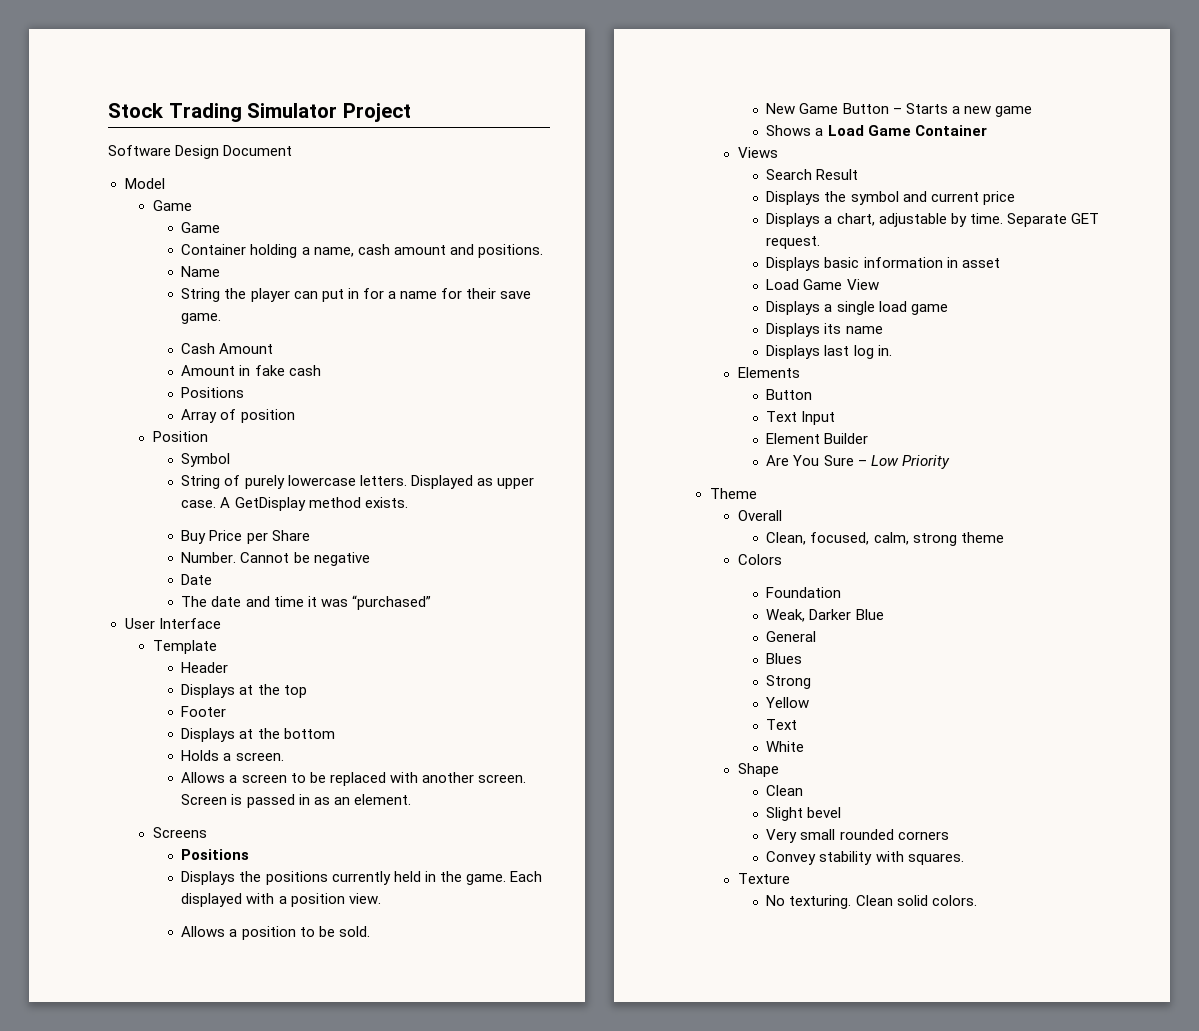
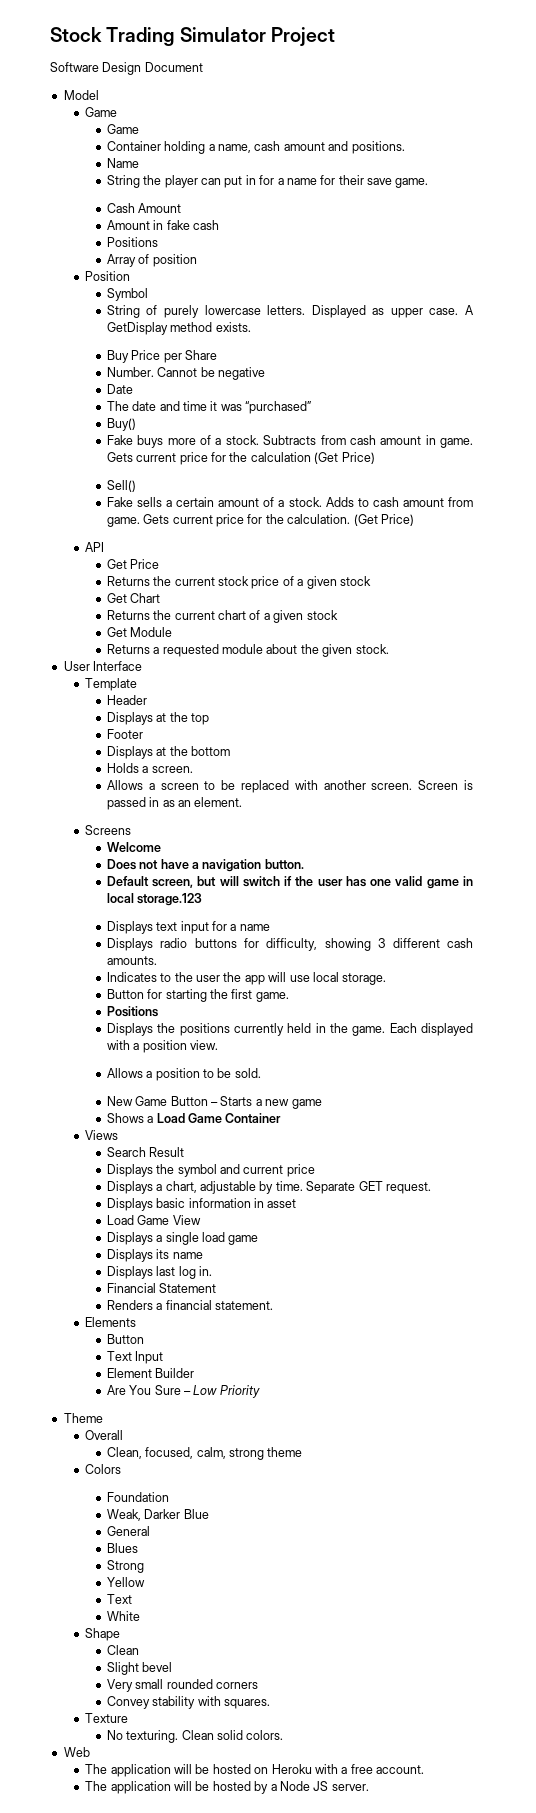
(431, 602) none -> [106,418,136,431] [106,435,473,448] [106,452,375,465] [106,480,136,492] [106,497,473,507] [106,514,414,527] [85,542,105,552] [106,559,160,569] [106,576,371,589] [106,593,161,603] [106,610,338,623] [106,627,173,637] [106,644,389,657] // Buy() // Fake buys more of a stock. Subtracts from cash amount in game. Gets current price for the calculation (Get Price) // Sell() // Fake sells a certain amount of a stock. Adds to cash amount from game. Gets current price for the calculation. (Get Price) // API // Get Price // Returns the current stock price of a given stock // Get Chart // Returns the current chart of a given stock // Get Module // Returns a requested module about the given stock.
(207, 832) none -> [106,842,161,852] [106,859,304,872] [106,876,473,889] [106,893,203,906] [106,921,270,934] [106,938,473,951] [106,956,157,965] [106,972,387,985] [106,989,289,1002] // Welcome // Does not have a navigation button. // Default screen, but will switch if the user has one valid game in local storage.123 // Displays text input for a name // Displays radio buttons for difficulty, showing 3 different cash amounts. // Indicates to the user the app will use local storage. // Button for starting the first game.
(892, 350) none -> [106,1283,217,1293] [106,1300,273,1310] // Financial Statement // Renders a financial statement.
(977, 900) none -> [63,1747,90,1757] [85,1764,425,1777] [85,1781,369,1794] // Web // The application will be hosted on Heroku with a free account. // The application will be hosted by a Node JS server.

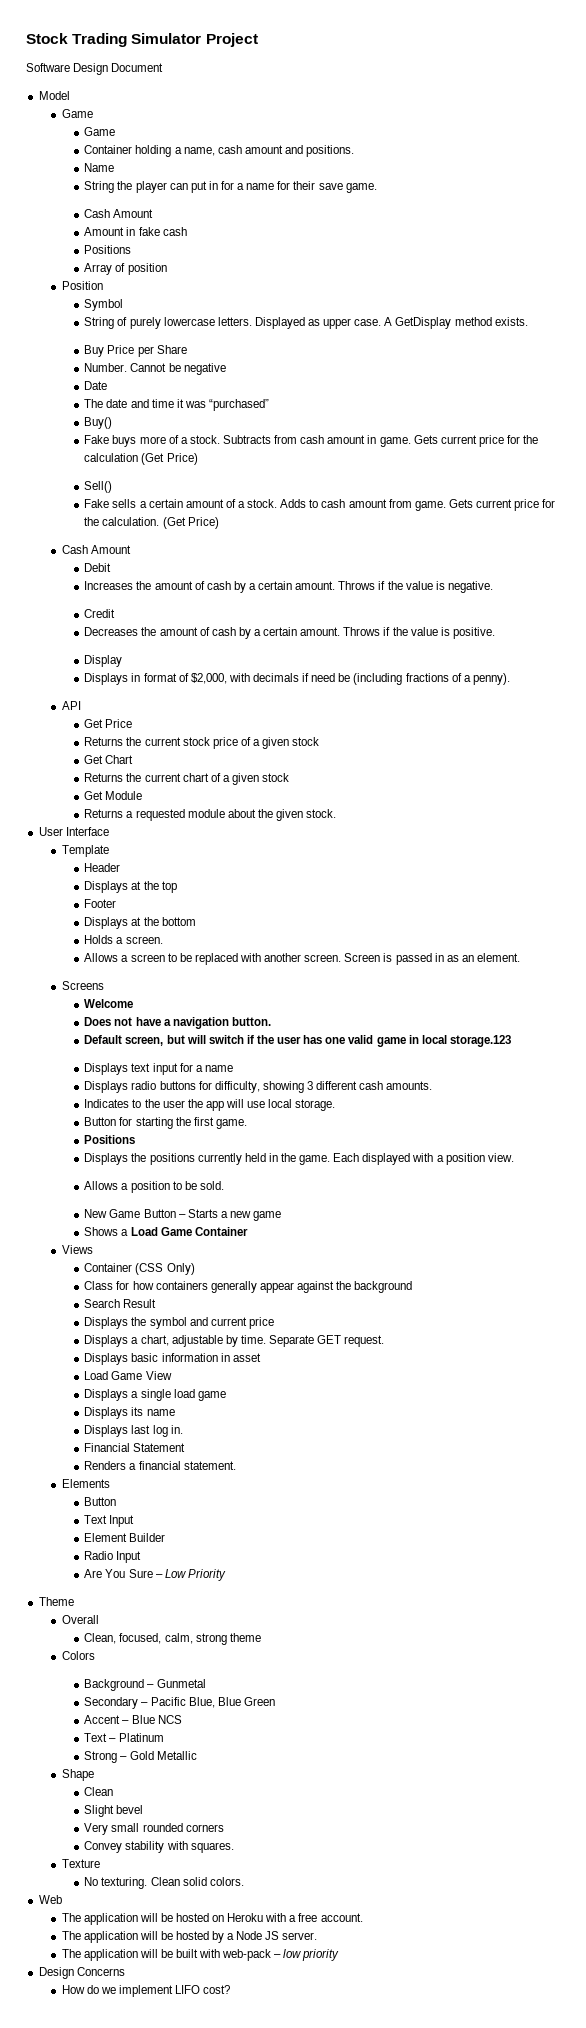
(414, 520) none -> [61,545,131,554] [84,563,112,572] [84,581,493,593] [84,609,116,618] [84,627,495,639] [84,655,123,667] [84,673,510,685] // Cash Amount // Debit // Increases the amount of cash by a certain amount. Throws if the value is negative. // Credit // Decreases the amount of cash by a certain amount. Throws if the value is positive. // Display // Displays in format of $2,000, with decimals if need be (including fractions of a penny).
(119, 1135) none -> [84,1263,195,1275] [84,1281,413,1293] // Container (CSS Only) // Class for how containers generally appear against the background
(195, 1373) none -> [84,1551,142,1563] // Radio Input
[106,1492,169,1502] [106,1509,209,1521] [106,1526,150,1536] [106,1543,138,1553] [106,1560,144,1573] [106,1577,145,1587] [106,1594,132,1604] [106,1611,140,1621] Foundation // Weak, Darker Blue // General // Blues // Strong // Yellow // Text // White -> [84,1679,206,1691] [84,1697,275,1709] [84,1715,182,1724] [84,1733,164,1742] [84,1751,197,1763] Background – Gunmetal // Secondary – Pacific Blue, Blue Green // Accent – Blue NCS // Text – Platinum // Strong – Gold Metallic
(369, 1787) none -> [61,1949,340,1961] [38,1967,125,1979] [61,1985,231,1997] // The application will be built with web-pack – low priority // Design Concerns // How do we implement LIFO cost?

